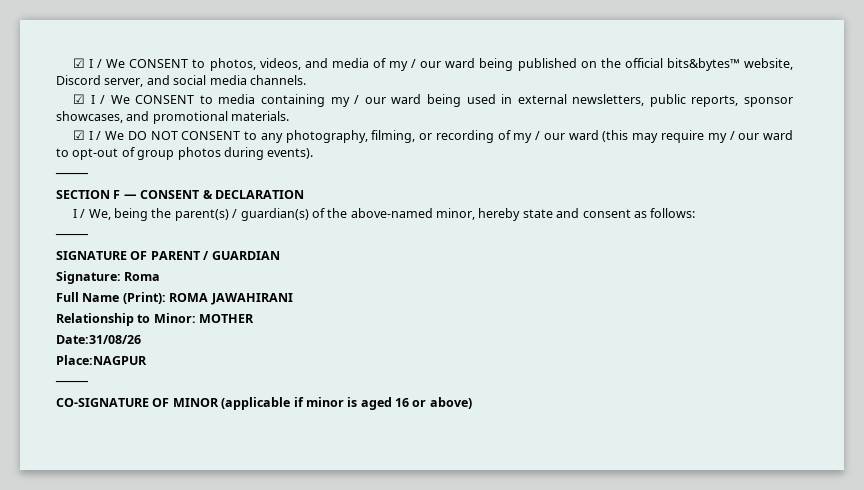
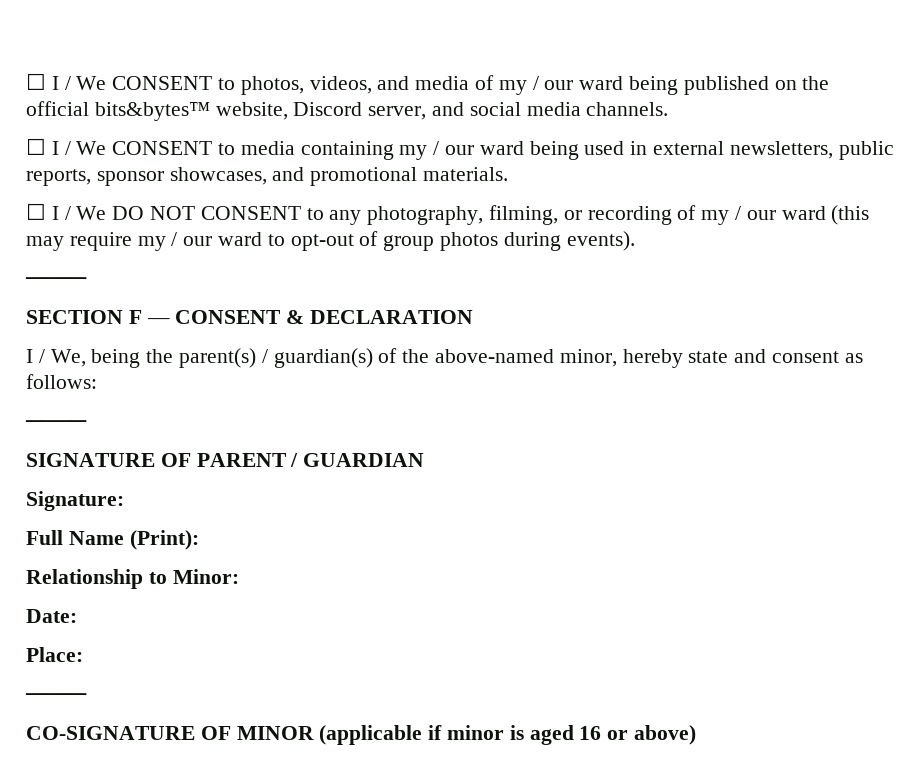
[72,58,85,68] ☑ -> [26,73,46,90] ☐
[72,94,85,104] ☑ -> [26,138,46,155] ☐
[72,130,85,140] ☑ -> [26,203,46,220] ☐
[124,272,161,281] Roma -> (124, 501) none
[169,293,293,305] ROMA JAWAHIRANI -> (199, 540) none
[199,314,255,323] [56,335,141,344] [56,355,147,365] MOTHER // Date:31/08/26 // Place:NAGPUR -> [26,609,77,623] [26,647,83,662] // Date: // Place:

